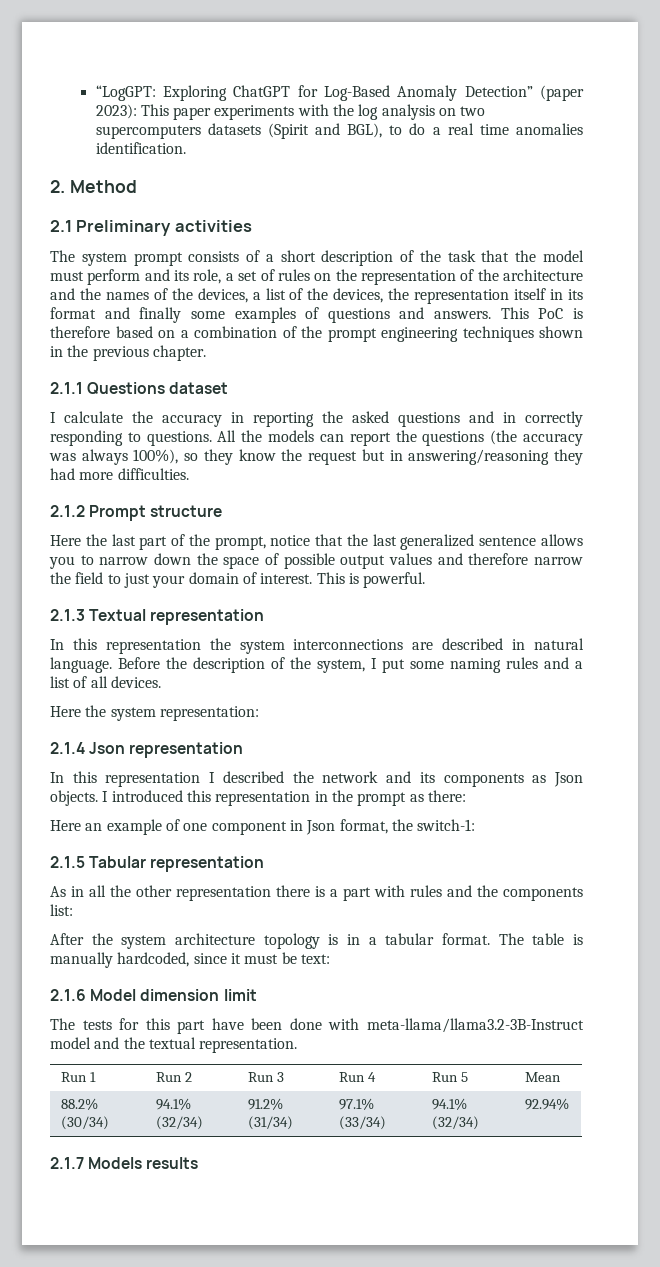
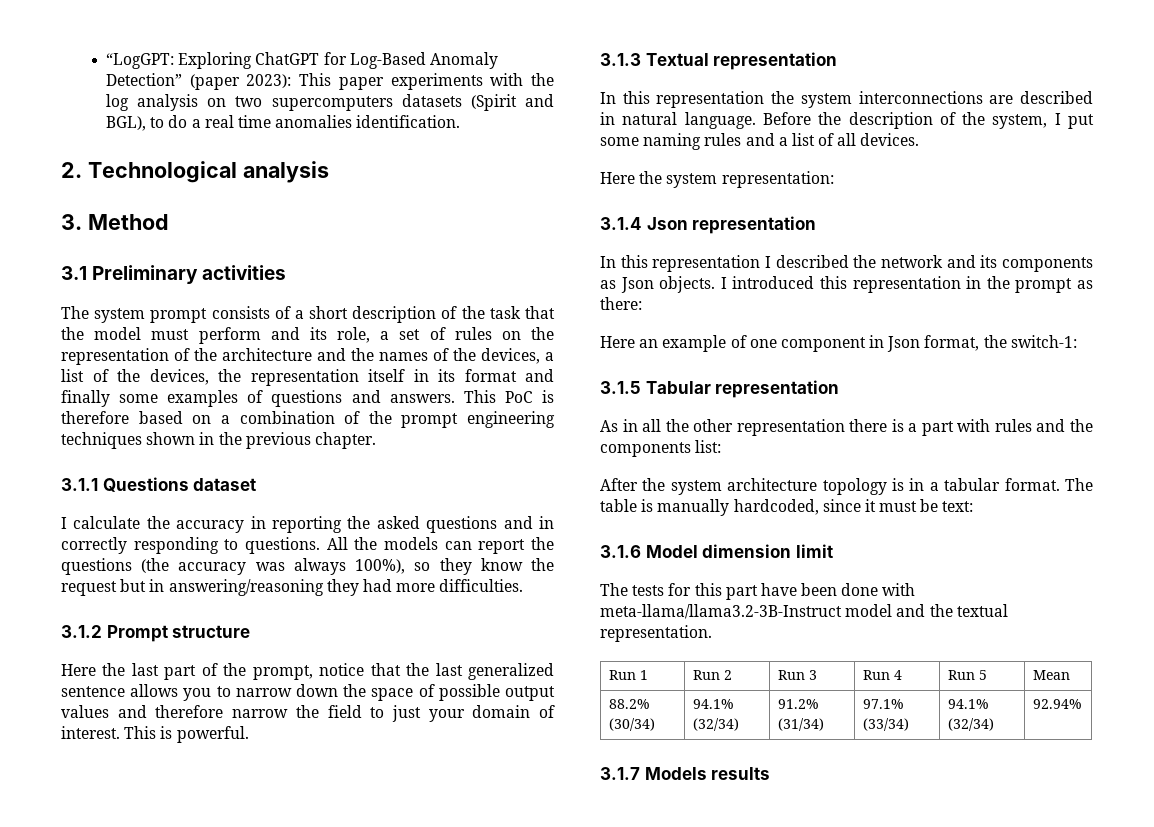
(65, 186) none -> [87,161,329,183] [61,214,82,230] Technological analysis // 3.
[50,220,72,232] 2.1 -> [61,266,87,280] 3.1
[50,382,83,394] 2.1.1 -> [61,478,98,491] 3.1.1
[50,505,85,517] 2.1.2 -> [61,625,102,638] 3.1.2
[50,609,85,621] 2.1.3 -> [600,53,641,66] 3.1.3
[50,742,85,754] 2.1.4 -> [600,217,642,230] 3.1.4
[50,856,85,868] 2.1.5 -> [600,381,641,394] 3.1.5
[50,989,86,1001] 2.1.6 -> [600,545,641,558] 3.1.6
[50,1157,84,1169] 2.1.7 -> [600,767,640,780] 3.1.7

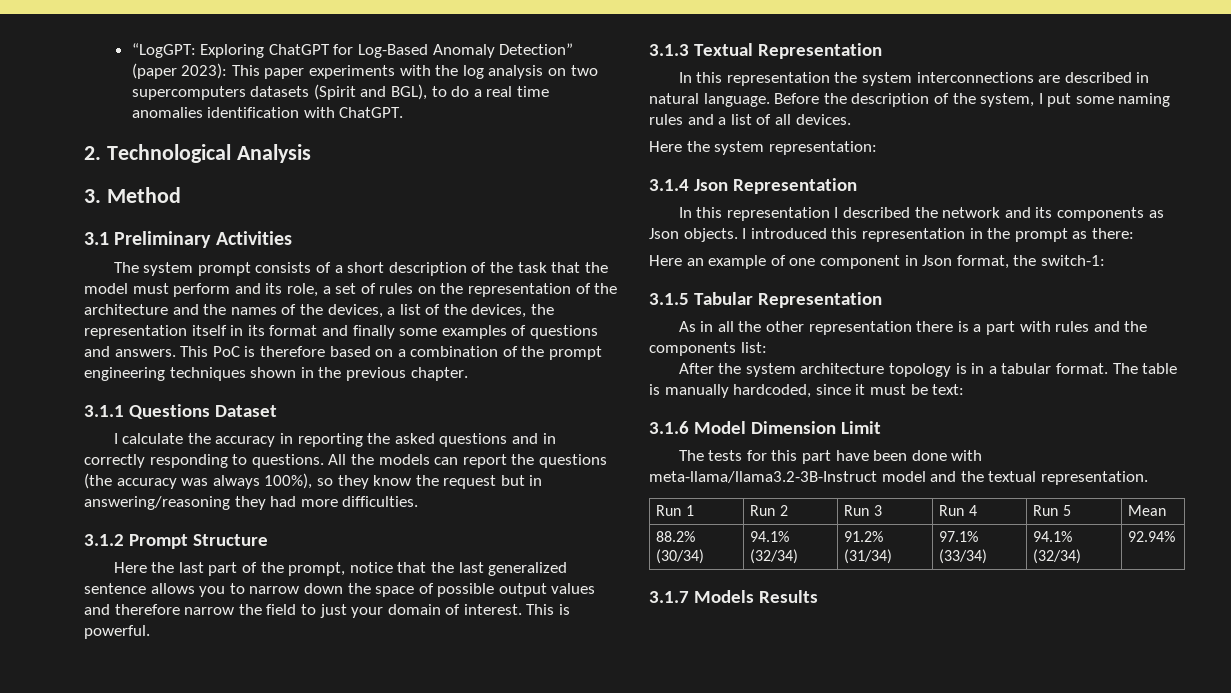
[356,115,461,128] identification. -> [207,107,404,118] identification with ChatGPT.
[242,161,329,183] analysis -> [236,144,311,163] Analysis
[202,265,287,280] activities -> [215,231,292,245] Activities
[193,478,257,491] dataset -> [214,405,277,417] Dataset
[172,625,251,638] structure -> [192,534,268,546] Structure
[713,52,838,70] representation -> [757,43,882,59] Representation
[692,216,817,234] representation -> [732,178,857,194] Representation
[715,380,840,398] representation -> [757,292,882,308] Representation
[702,544,833,558] dimension limit -> [750,421,881,434] Dimension Limit
[711,767,771,780] results -> [758,590,818,603] Results

